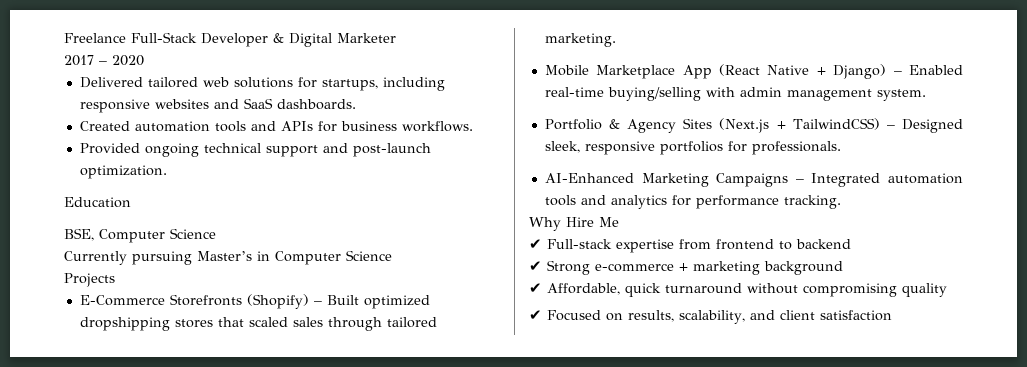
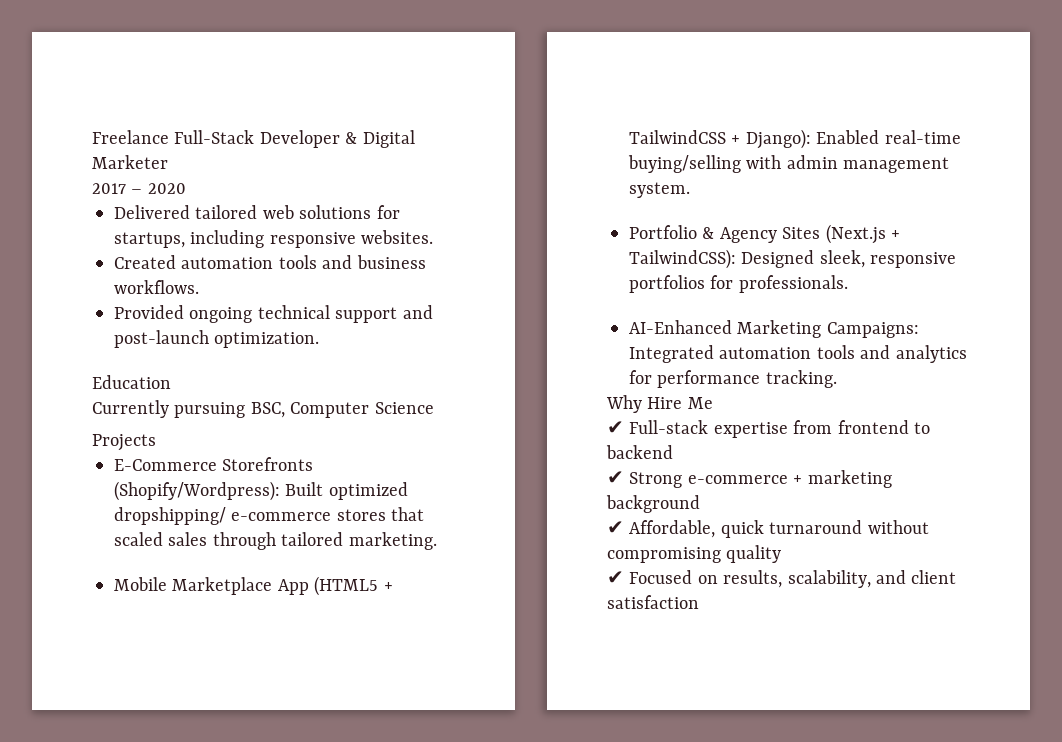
[154,98,356,110] websites and SaaS dashboards. -> [361,230,434,244] websites.
[280,121,337,132] APIs for -> (353, 262) none
[64,228,216,243] // BSE, Computer Science -> (171, 382) none
[197,251,270,261] Master’s in -> [250,402,285,418] BSC,
[246,294,430,309] [79,317,170,331] (Shopify) – Built optimized dropshipping -> [114,481,408,501] [114,507,332,525] (Shopify/Wordpress): Built optimized dropshipping/ e-commerce
[719,64,902,79] (React Native + Django) – -> [314,576,393,596] [629,129,811,149] (HTML5 + TailwindCSS + Django):
[792,118,895,130] TailwindCSS) – -> [629,249,736,269] TailwindCSS):
[716,173,804,187] Campaigns – -> [826,322,919,338] Campaigns:

